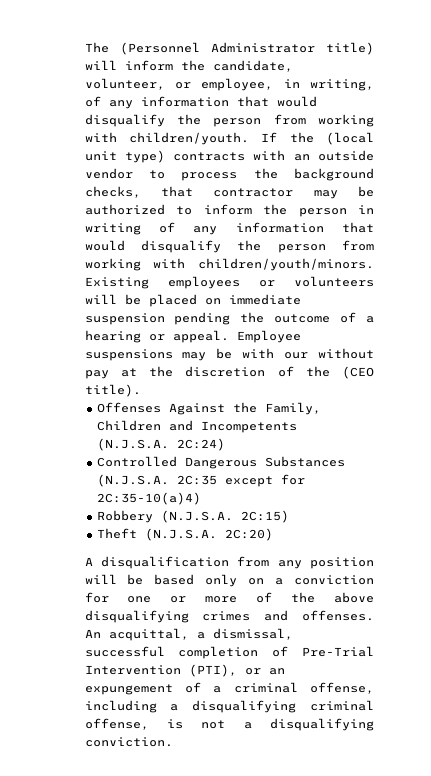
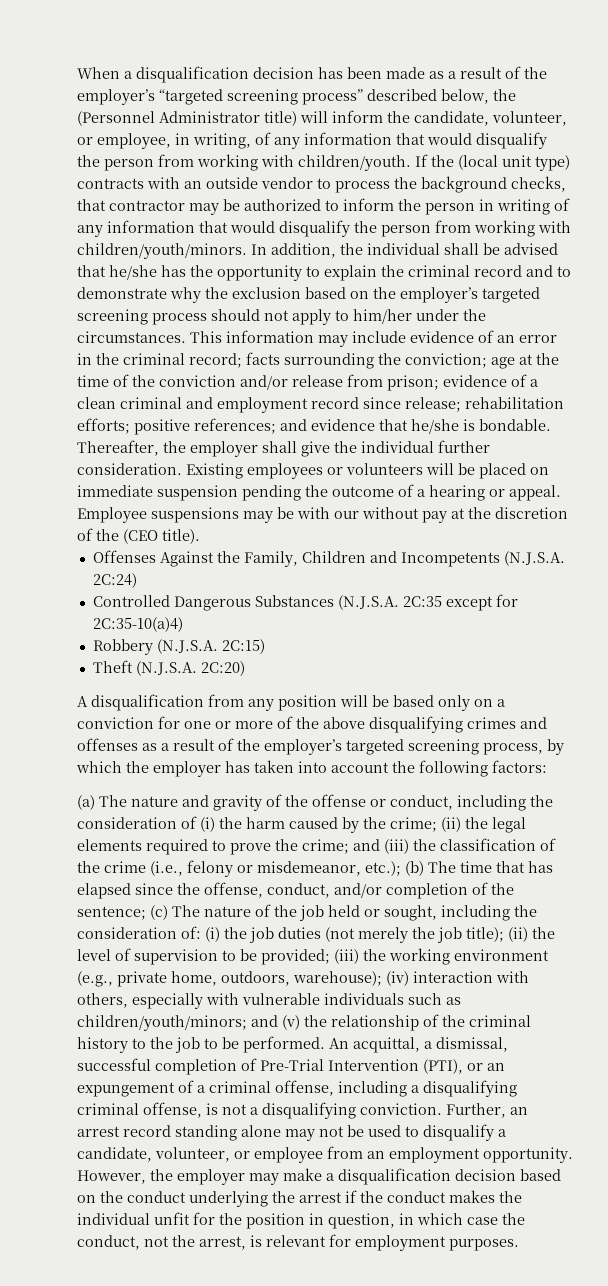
[84,42,109,53] The -> [76,66,547,83] [76,89,516,105] When a disqualification decision has been made as a result of the employer’s “targeted screening process” described below, the
(374, 264) none -> [250,243,558,258] [76,265,571,281] [76,287,540,303] [76,309,486,325] [76,330,557,347] [76,352,559,369] [76,374,538,391] [76,397,564,413] [76,418,551,435] [76,440,490,457] [76,463,182,475] In addition, the individual shall be advised that he/she has the opportunity to explain the criminal record and to demonstrate why the exclusion based on the employer’s targeted screening process should not apply to him/her under the circumstances. This information may include evidence of an error in the criminal record; facts surrounding the conviction; age at the time of the conviction and/or release from prison; evidence of a clean criminal and employment record since release; rehabilitation efforts; positive references; and evidence that he/she is bondable. Thereafter, the employer shall give the individual further consideration.
[302,610,374,621] offenses. -> [76,738,564,755] [75,760,547,777] [76,794,553,811] [76,816,526,833] [76,838,556,855] [76,860,553,877] [76,882,514,899] [76,904,537,921] [76,926,555,943] [76,948,549,965] [76,971,529,987] [76,993,461,1009] [76,1014,531,1031] [76,1036,325,1053] offenses as a result of the employer’s targeted screening process, by which the employer has taken into account the following factors: // (a) The nature and gravity of the offense or conduct, including the consideration of (i) the harm caused by the crime; (ii) the legal elements required to prove the crime; and (iii) the classification of the crime (i.e., felony or misdemeanor, etc.); (b) The time that has elapsed since the offense, conduct, and/or completion of the sentence; (c) The nature of the job held or sought, including the consideration of: (i) the job duties (not merely the job title); (ii) the level of supervision to be provided; (iii) the working environment (e.g., private home, outdoors, warehouse); (iv) interaction with others, especially with vulnerable individuals such as children/youth/minors; and (v) the relationship of the criminal history to the job to be performed.
(173, 742) none -> [445,1103,528,1118] [76,1124,506,1141] [76,1146,573,1163] [76,1168,561,1185] [76,1190,522,1207] [76,1212,525,1229] [76,1234,519,1251] Further, an arrest record standing alone may not be used to disqualify a candidate, volunteer, or employee from an employment opportunity. However, the employer may make a disqualification decision based on the conduct underlying the arrest if the conduct makes the individual unfit for the position in question, in which case the conduct, not the arrest, is relevant for employment purposes.

